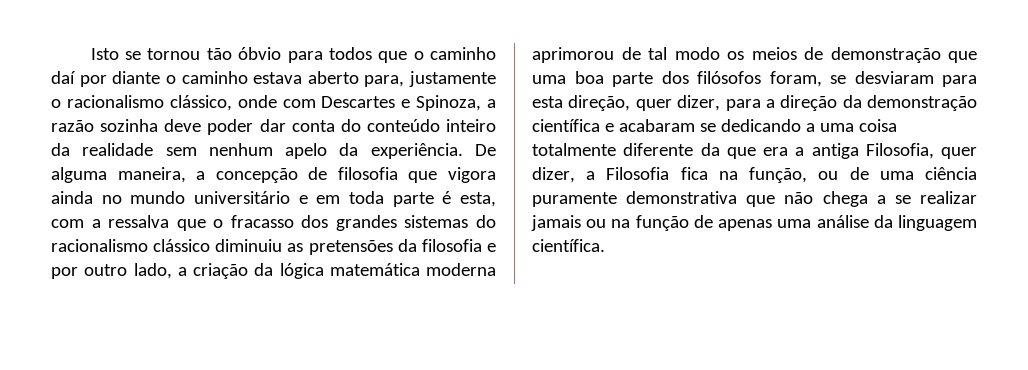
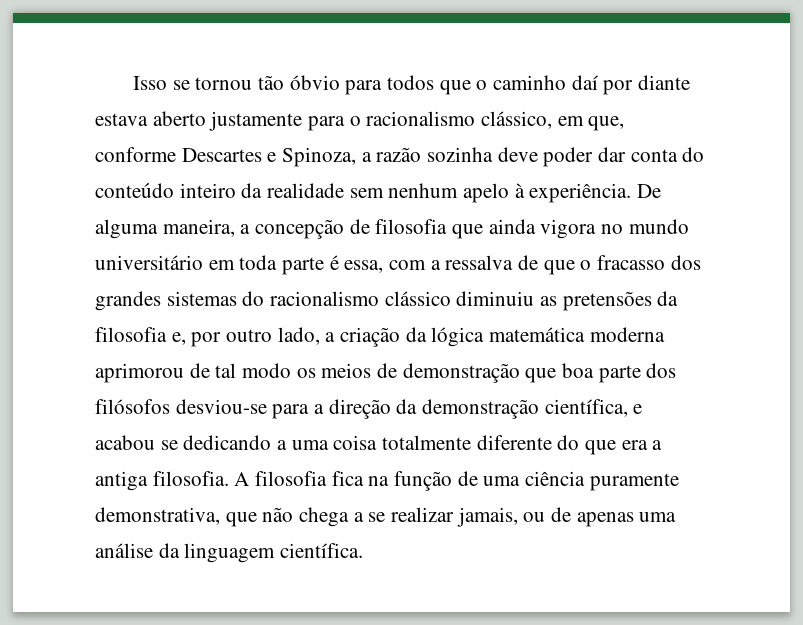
[90,48,119,60] Isto -> [132,76,167,90] Isso
[165,71,496,87] [51,95,316,111] o caminho estava aberto para, justamente o racionalismo clássico, onde com -> [95,111,625,131] [95,147,176,162] estava aberto justamente para o racionalismo clássico, em que, conforme
[339,143,359,156] da -> [514,183,525,198] à
[447,167,496,183] [51,191,93,204] vigora ainda -> [488,219,597,239] ainda vigora
[298,195,308,204] e -> (203, 262) none
[460,192,497,207] esta, -> [344,260,384,273] essa,
(170, 221) none -> [518,255,539,270] de
[486,243,496,252] e -> [171,332,186,345] e,
[532,75,566,84] uma -> (557, 375) none
[769,71,977,87] [532,95,721,111] foram, se desviaram para esta direção, quer dizer, -> [175,399,267,414] desviou-se
[532,119,695,132] científica e acabaram -> [544,399,643,417] [95,435,155,450] científica, e acabou
[700,143,720,156] da -> [557,435,580,450] do
[865,143,977,159] [532,167,839,183] Filosofia, quer dizer, a Filosofia fica na função, ou -> [152,471,453,491] filosofia. A filosofia fica na função
[626,191,738,204] demonstrativa -> [95,507,220,525] demonstrativa,
[531,215,689,231] jamais ou na função -> [456,507,546,527] jamais, ou

